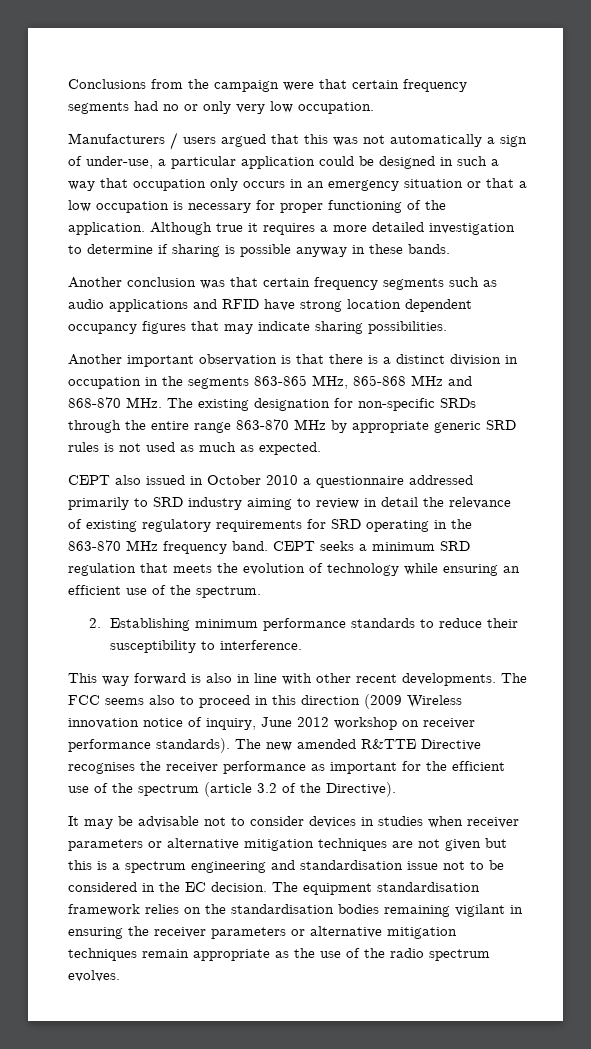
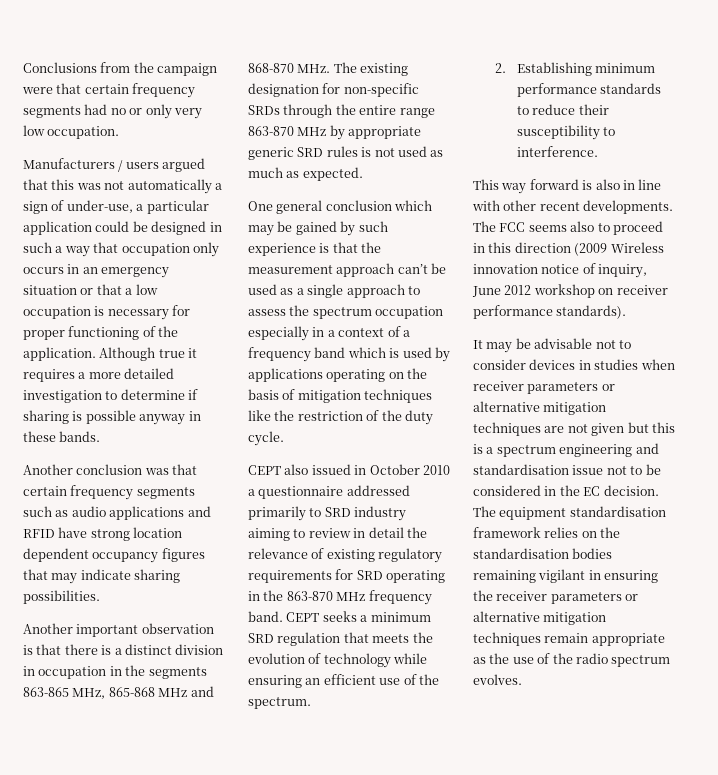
(321, 448) none -> [248,200,433,214] [248,221,388,236] [248,242,382,256] [248,263,447,277] [248,284,420,298] [248,305,444,319] [248,326,410,341] [248,347,450,362] [248,368,428,382] [248,389,433,403] [248,410,433,425] [248,431,284,446] // One general conclusion which may be gained by such experience is that the measurement approach can’t be used as a single approach to assess the spectrum occupation especially in a context of a frequency band which is used by applications operating on the basis of mitigation techniques like the restriction of the duty cycle.
[235,739,481,751] [68,761,505,774] [68,782,396,797] The new amended R&TTE Directive recognises the receiver performance as important for the efficient use of the spectrum (article 3.2 of the Directive). -> (627, 312) none

